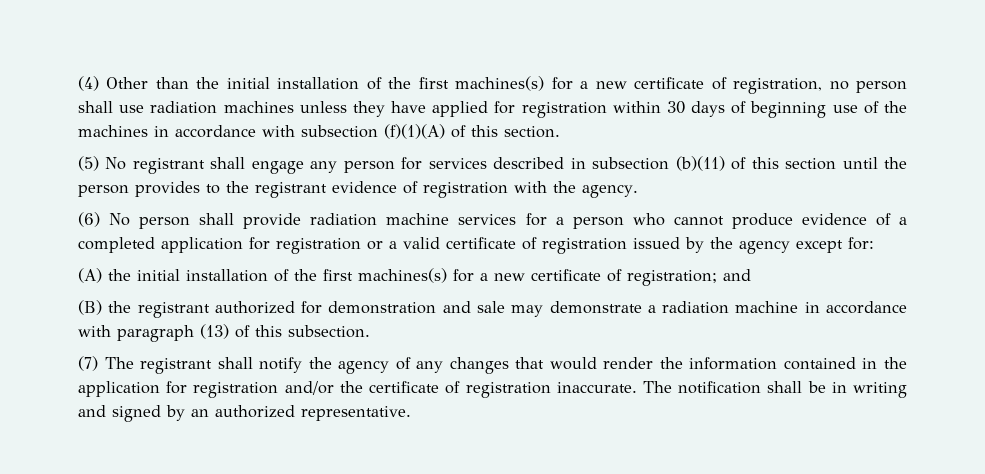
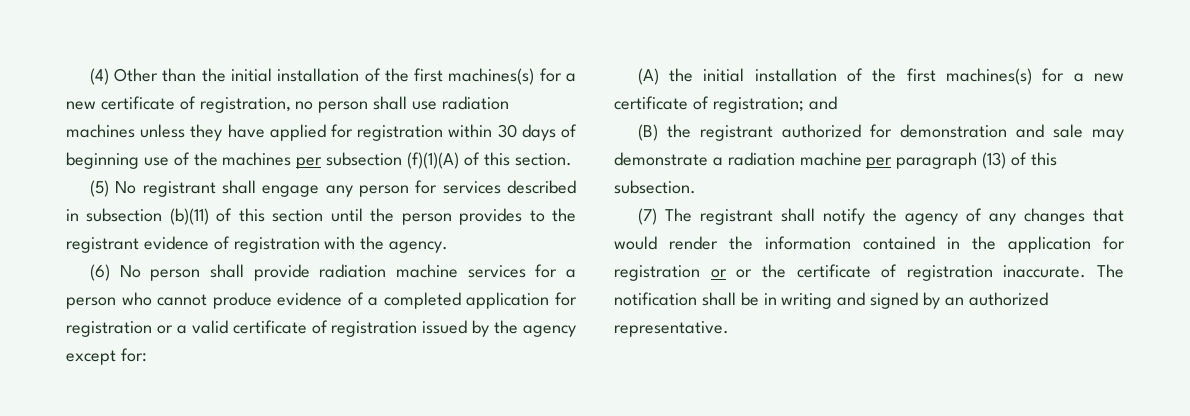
[154,125,295,138] in accordance with -> [296,157,323,169] per
[804,301,908,314] [78,325,111,337] in accordance with -> [866,157,893,169] per
[284,381,334,395] and/or -> [710,269,753,278] or or

